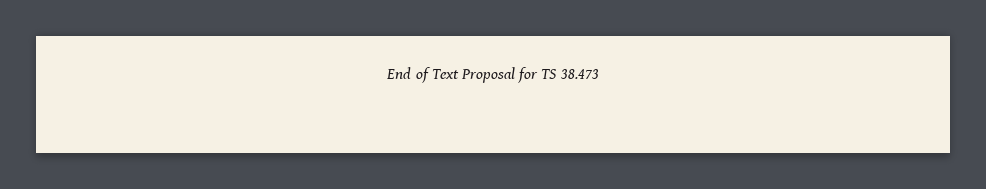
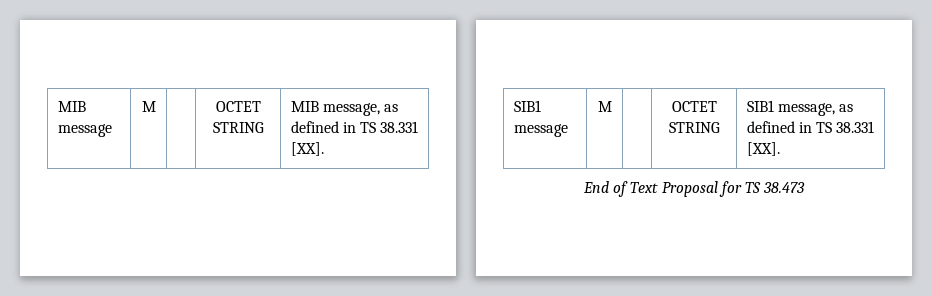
(386, 73) none -> [57,101,86,112] [57,124,112,137] [141,101,156,112] [215,101,261,112] [212,122,264,133] [290,101,399,116] [290,121,419,133] [290,142,324,156] [513,100,541,112] [513,124,568,137] [597,101,612,112] [671,101,717,112] [668,122,720,133] [746,100,854,116] [746,121,875,133] [746,142,780,156] MIB message | M | | OCTET STRING | MIB message, as defined in TS 38.331 [XX]. // SIB1 message | M | | OCTET STRING | SIB1 message, as defined in TS 38.331 [XX]. //

